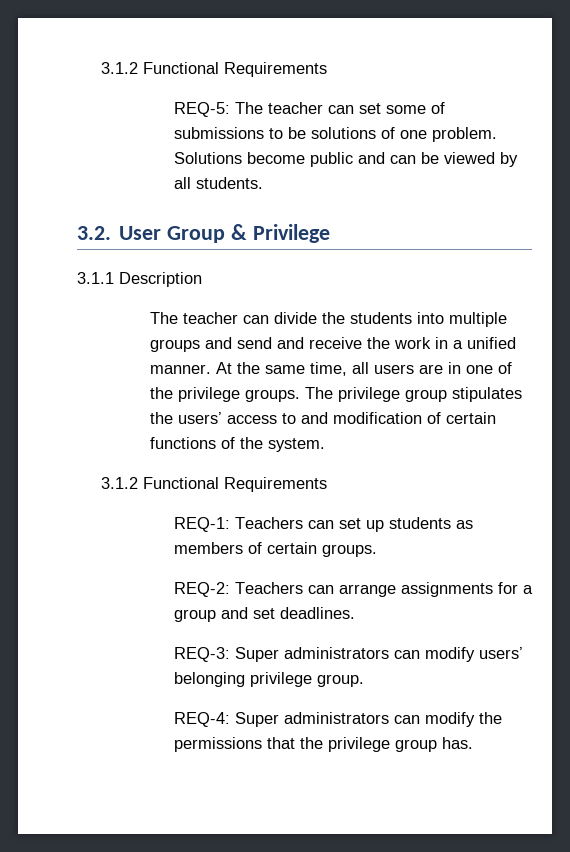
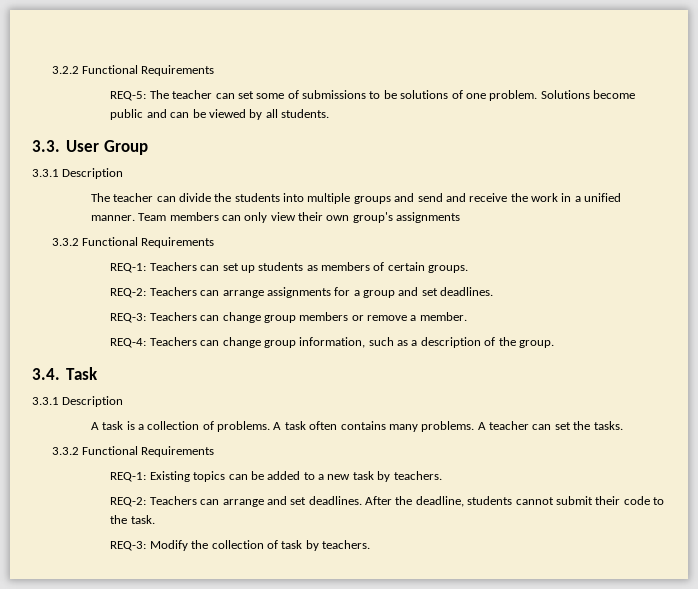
[101,62,139,74] 3.1.2 -> [51,66,79,74] 3.2.2
[77,226,111,240] 3.2. -> [32,140,60,152] 3.3.
[231,224,331,243] [77,272,114,284] & Privilege // 3.1.1 -> [32,169,59,177] // 3.3.1
[215,362,512,376] [149,387,522,402] [149,412,496,424] [149,437,325,452] [101,477,139,489] At the same time, all users are in one of the privilege groups. The privilege group stipulates the users’ access to and modification of certain functions of the system. // 3.1.2 -> [138,212,461,223] [51,238,79,246] Team members can only view their own group's assignments // 3.3.2
[234,647,523,662] [173,672,364,687] [173,712,502,727] [173,737,473,752] Super administrators can modify users’ belonging privilege group. // REQ-4: Super administrators can modify the permissions that the privilege group has. -> [149,312,467,323] [110,337,554,348] [32,367,99,380] [32,396,124,407] [90,421,623,432] [51,446,215,457] [110,471,442,482] [110,496,665,507] [110,515,155,524] [110,540,371,551] Teachers can change group members or remove a member. // REQ-4: Teachers can change group information, such as a description of the group. // 3.4. Task // 3.3.1 Description // A task is a collection of problems. A task often contains many problems. A teacher can set the tasks. // 3.3.2 Functional Requirements // REQ-1: Existing topics can be added to a new task by teachers. // REQ-2: Teachers can arrange and set deadlines. After the deadline, students cannot submit their code to the task. // REQ-3: Modify the collection of task by teachers.

